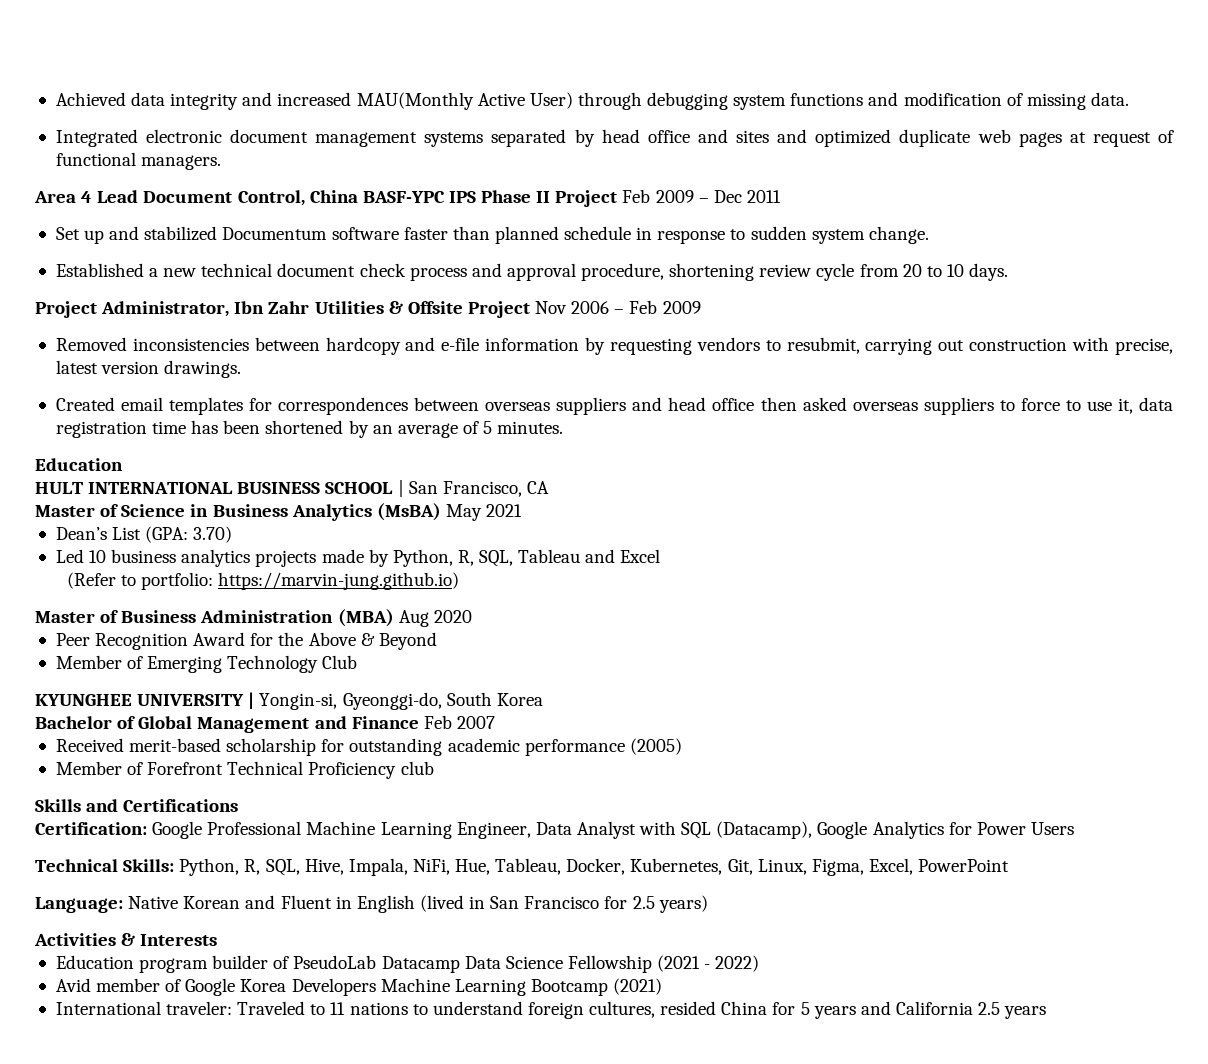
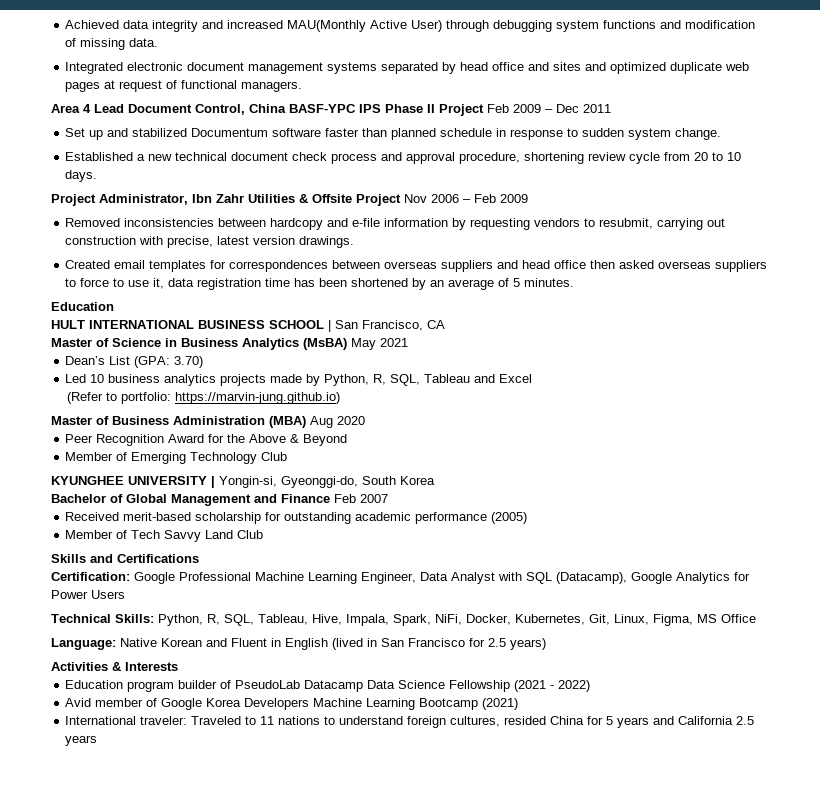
[147,761,434,779] Forefront Technical Proficiency club -> [131,530,264,542] Tech Savvy Land Club
(300, 867) none -> [258,614,308,625] Tableau,
[412,858,562,875] NiFi, Hue, Tableau, -> [393,614,462,626] Spark, NiFi,
[868,858,1010,875] Excel, PowerPoint -> [697,614,756,623] MS Office

